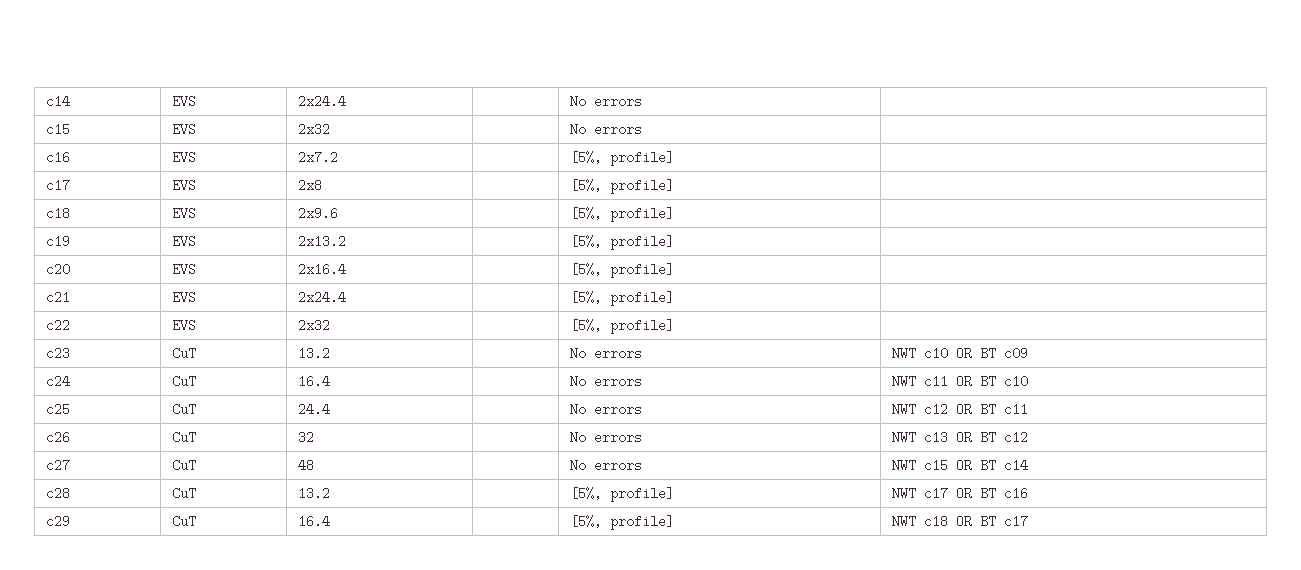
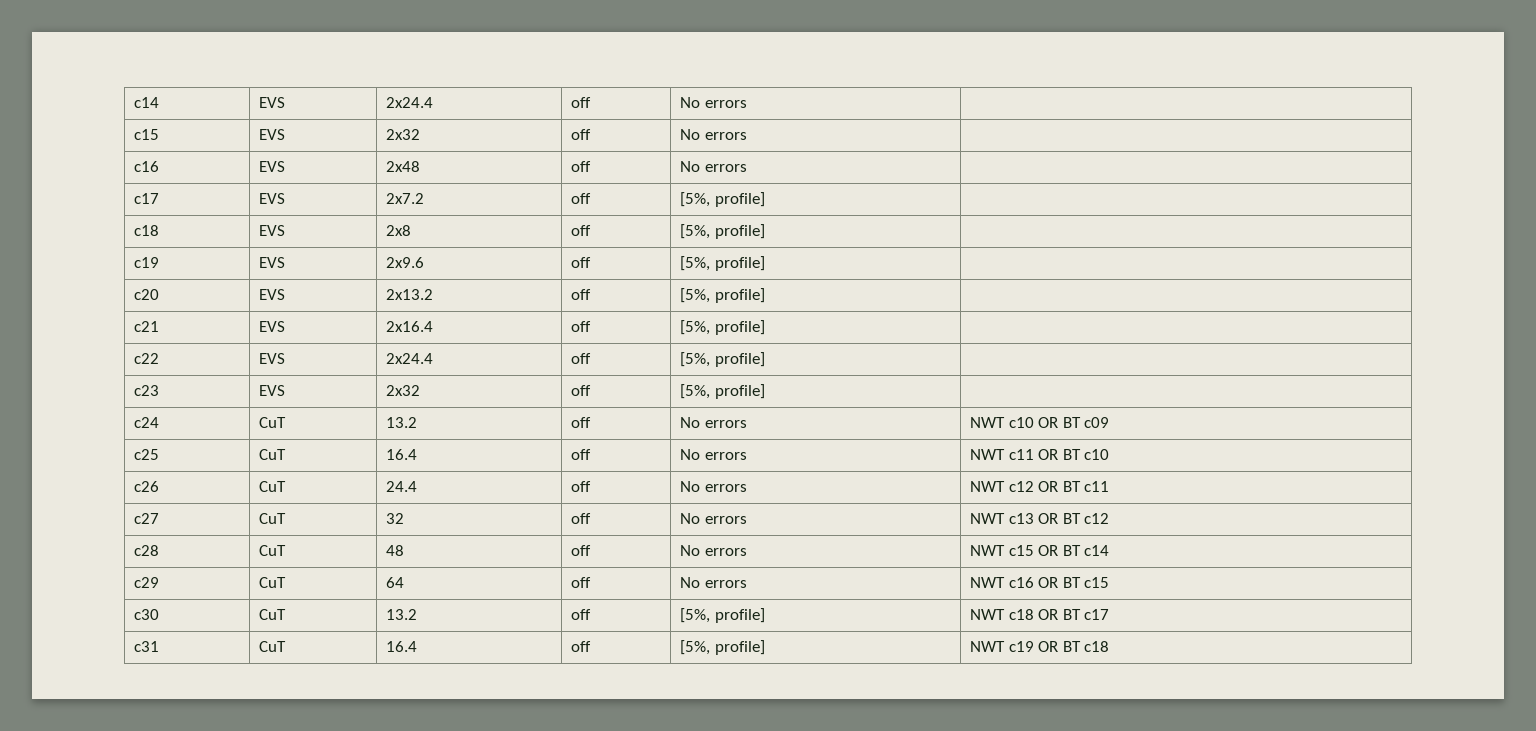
(347, 101) none -> [571,97,592,108] off
(331, 129) none -> [571,129,592,140] off
[298,151,339,164] [570,151,675,166] 2x7.2 | | [5%, profile] -> [386,161,421,172] [571,161,592,172] [680,161,747,172] 2x48 | off | No errors
[298,179,323,192] 2x8 | -> [386,193,425,204] [571,193,592,204] 2x7.2 | off
[298,207,339,220] 2x9.6 | -> [386,225,412,236] [571,225,592,236] 2x8 | off
[298,235,347,248] 2x13.2 | -> [386,257,425,268] [571,257,592,268] 2x9.6 | off
[298,263,347,276] 2x16.4 | -> [386,289,434,300] [571,289,592,300] 2x13.2 | off
[298,291,347,304] 2x24.4 | -> [386,321,434,332] [571,321,592,332] 2x16.4 | off
[298,319,331,332] 2x32 | -> [386,353,434,364] [571,353,592,364] 2x24.4 | off
[172,347,197,360] [298,347,331,360] | CuT | 13.2 | -> [259,385,286,396] [386,385,421,396] [571,385,592,396] [680,384,765,399] [134,417,160,428] [259,417,287,428] [386,417,418,428] [571,417,592,428] | EVS | 2x32 | off | [5%, profile] | // c24 | CuT | 13.2 | off
[46,375,71,388] [172,375,197,388] [298,375,331,388] c24 | CuT | 16.4 | -> [134,449,160,460] [259,449,287,460] [386,449,418,460] [571,449,592,460] c25 | CuT | 16.4 | off
[46,403,71,416] c25 -> [134,481,160,492] c26
(331, 409) none -> [571,481,592,492] off
[46,431,71,444] c26 -> [134,513,160,524] c27
(315, 437) none -> [571,513,592,524] off
[46,459,71,472] c27 -> [134,545,160,556] c28
(315, 465) none -> [571,545,592,556] off
[46,487,71,500] [172,487,197,500] [298,487,331,500] [570,487,675,502] [892,487,1029,500] [46,515,71,528] [172,515,197,528] [298,515,331,528] c28 | CuT | 13.2 | | [5%, profile] | NWT c17 OR BT c16 // c29 | CuT | 16.4 | -> [134,577,160,588] [259,577,287,588] [386,577,405,588] [571,577,592,588] [680,577,747,588] [970,577,1110,588] [134,609,160,620] [259,609,287,620] [386,609,418,620] [571,609,592,620] c29 | CuT | 64 | off | No errors | NWT c16 OR BT c15 // c30 | CuT | 13.2 | off
(1029, 521) none -> [134,641,160,652] [259,641,287,652] [386,641,418,652] [571,641,592,652] [680,640,765,655] [970,641,1110,652] // c31 | CuT | 16.4 | off | [5%, profile] | NWT c19 OR BT c18

